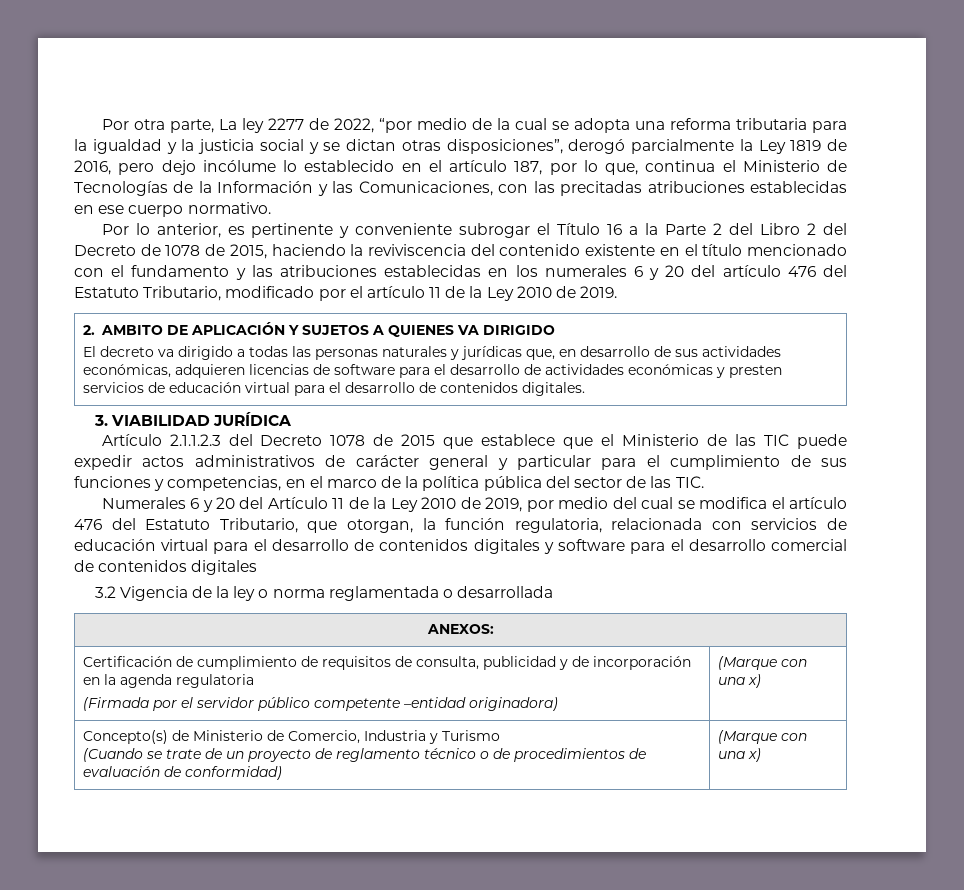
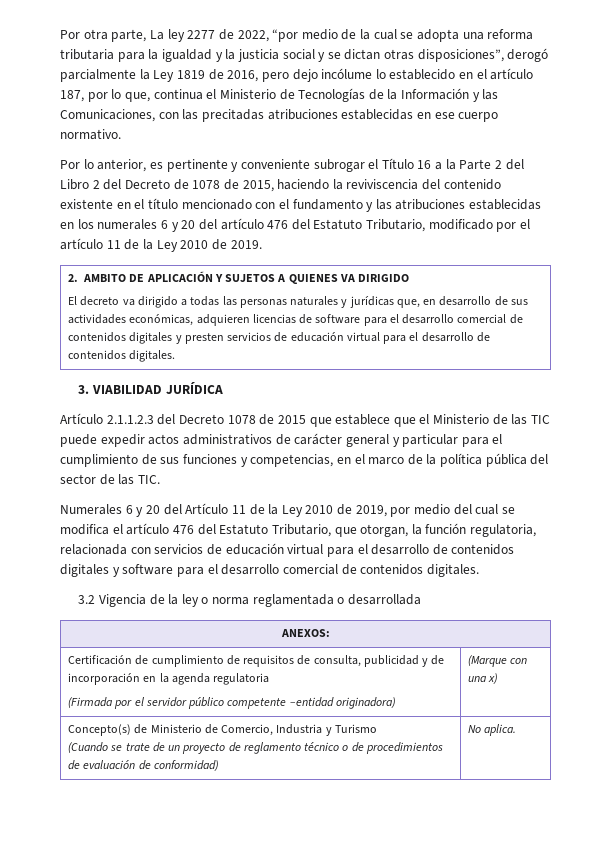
[524,364,714,375] de actividades económicas -> [457,314,523,324] [68,332,173,344] comercial de contenidos digitales
[191,560,258,575] digitales -> [426,564,479,577] digitales.
[718,730,808,744] [718,748,762,762] (Marque con una x) -> [468,724,517,736] No aplica.

